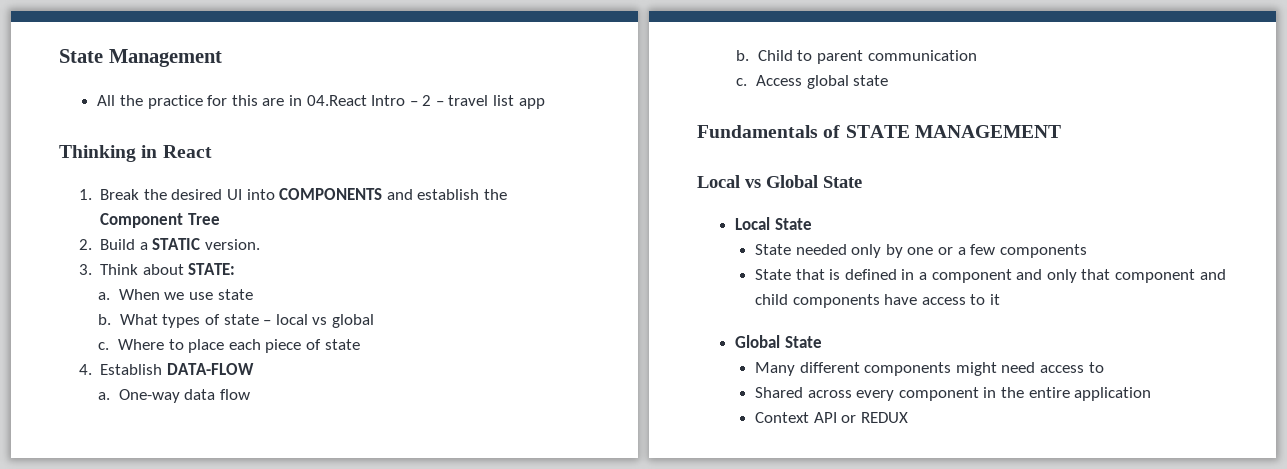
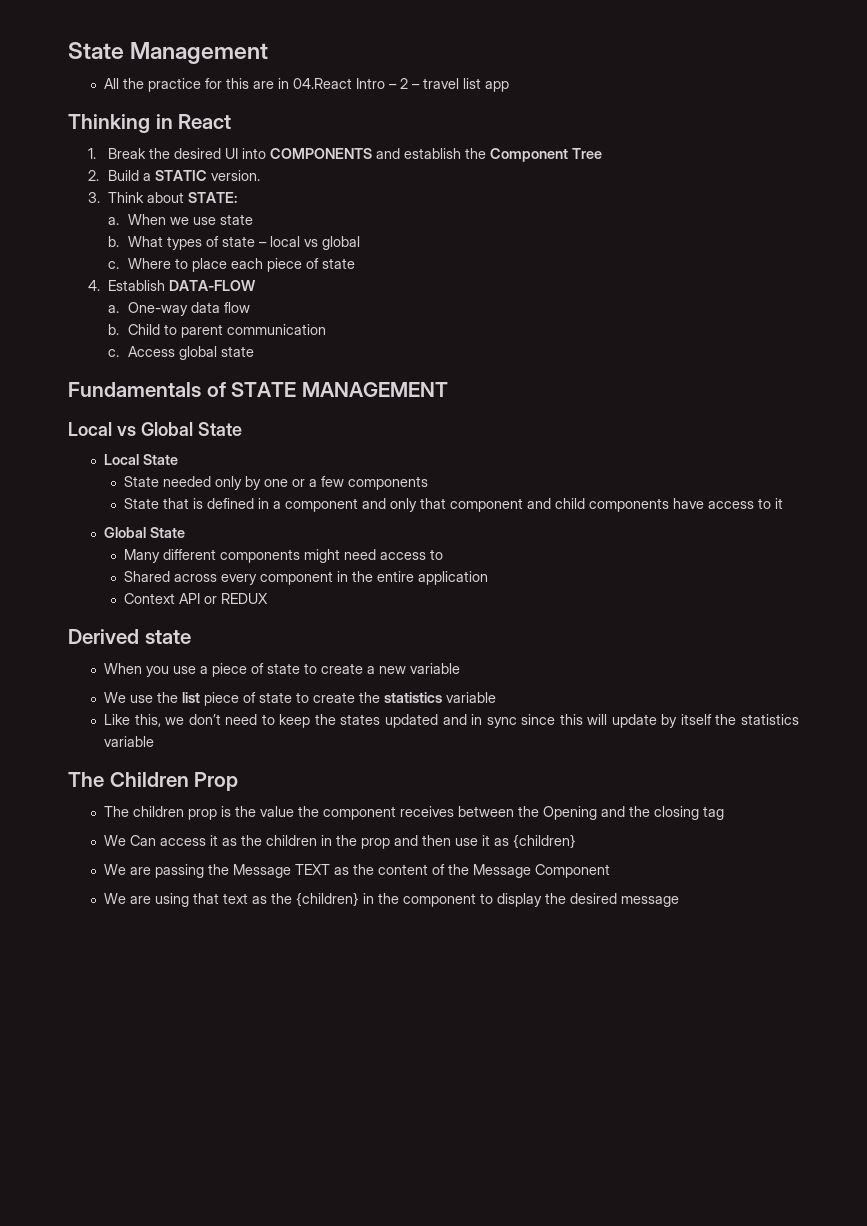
(908, 417) none -> [68,629,191,644] [104,663,461,677] [104,692,497,706] [104,714,799,728] [104,736,155,747] [68,772,239,791] [104,806,725,820] [104,834,577,849] [104,864,611,878] [104,892,680,907] // Derived state // When you use a piece of state to create a new variable // We use the list piece of state to create the statistics variable // Like this, we don’t need to keep the states updated and in sync since this will update by itself the statistics variable // The Children Prop // The children prop is the value the component receives between the Opening and the closing tag // We Can access it as the children in the prop and then use it as {children} // We are passing the Message TEXT as the content of the Message Component // We are using that text as the {children} in the component to display the desired message

